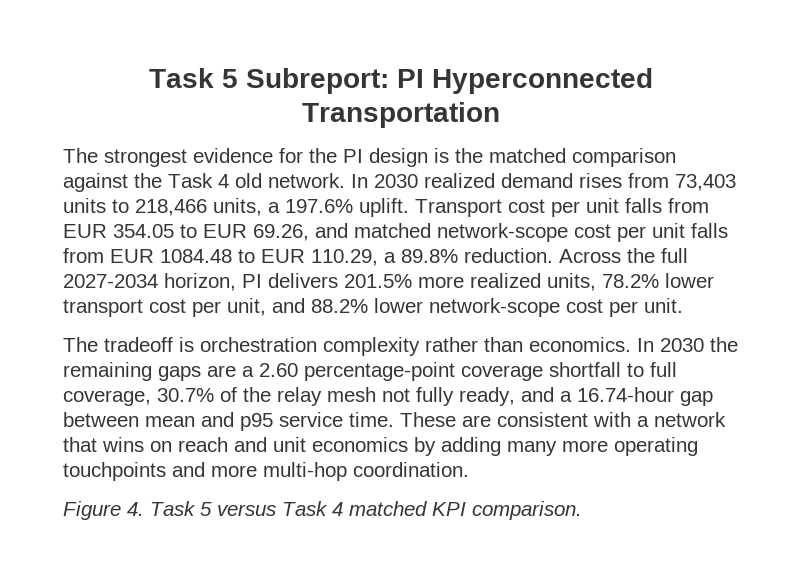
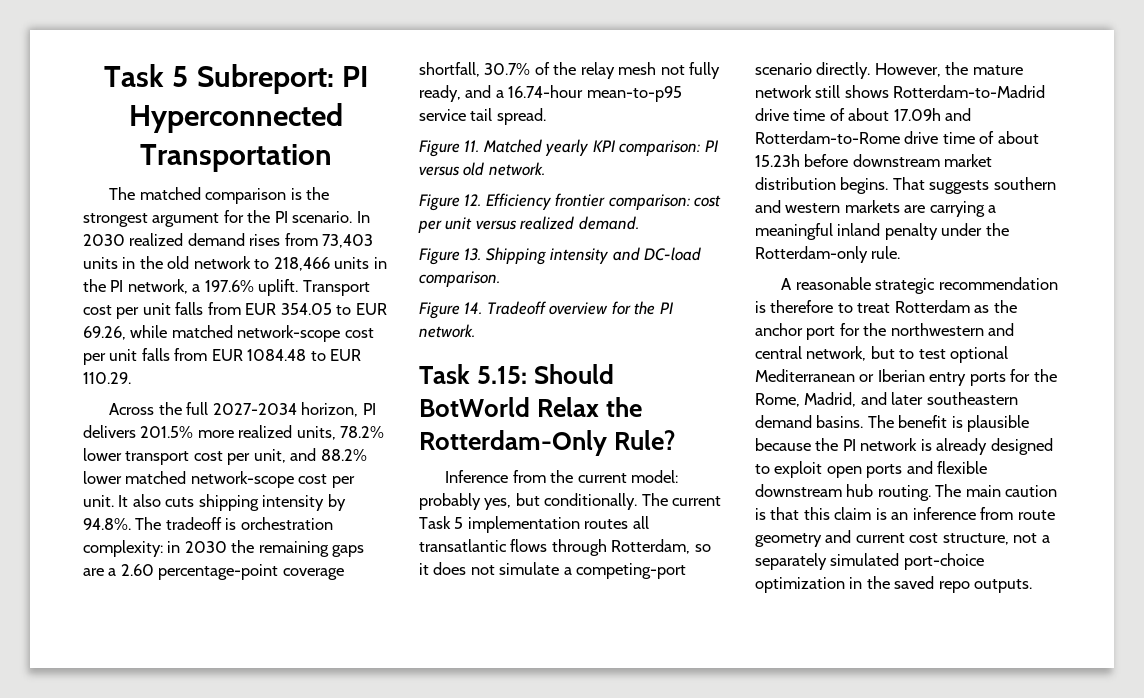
[104,148,676,167] [63,173,345,192] strongest evidence for the PI design is the matched comparison against the Task 4 old network. -> [139,187,330,204] [83,210,353,227] matched comparison is the strongest argument for the PI scenario.
[112,198,262,216] to 218,466 units, -> [122,256,387,271] [83,279,188,294] in the old network to 218,466 units in the PI network,
[315,223,348,238] and -> [130,325,168,338] while
[311,248,553,266] 110.29, a 89.8% reduction. -> [83,372,131,384] 110.29. //
(423, 305) none -> [125,471,187,484] matched
[63,337,654,356] // The tradeoff is orchestration complexity rather than economics. In -> [118,494,346,511] [83,517,333,530] [83,540,181,557] It also cuts shipping intensity by 94.8%. The tradeoff is orchestration complexity: in
[549,362,677,377] [63,390,151,406] shortfall to full coverage, -> [419,62,480,77] shortfall,
[680,391,713,406] [63,412,726,431] [63,437,698,456] [63,462,469,481] [63,501,582,520] gap between mean and p95 service time. These are consistent with a network that wins on reach and unit economics by adding many more operating touchpoints and more multi-hop coordination. // Figure 4. Task 5 versus Task 4 matched KPI comparison. -> [586,86,682,102] [419,108,546,125] [419,139,719,157] [419,162,545,176] [419,193,722,211] [418,216,639,233] [419,247,702,265] [419,271,500,287] [419,301,674,319] [419,324,475,338] [419,364,615,384] [419,397,643,417] [419,430,676,456] [445,470,679,483] [419,493,722,510] [419,516,649,533] [419,539,711,556] [419,562,687,579] [755,62,1023,79] [755,85,1046,98] [755,108,972,121] [755,131,1039,144] [755,154,993,167] [755,177,1056,194] [755,200,997,217] [755,223,1009,240] [755,246,901,263] [781,277,1058,294] [755,300,1017,313] [755,323,1015,340] [755,346,1009,363] [755,369,1057,386] [755,392,1018,407] [755,415,1030,432] [755,438,1053,455] [755,461,988,478] [755,484,1058,501] [755,507,1055,520] [755,530,1050,547] [755,553,984,570] [755,576,1033,593] mean-to-p95 service tail spread. // Figure 11. Matched yearly KPI comparison: PI versus old network. // Figure 12. Efficiency frontier comparison: cost per unit versus realized demand. // Figure 13. Shipping intensity and DC-load comparison. // Figure 14. Tradeoff overview for the PI network. // Task 5.15: Should BotWorld Relax the Rotterdam-Only Rule? // Inference from the current model: probably yes, but conditionally. The current Task 5 implementation routes all transatlantic flows through Rotterdam, so it does not simulate a competing-port scenario directly. However, the mature network still shows Rotterdam-to-Madrid drive time of about 17.09h and Rotterdam-to-Rome drive time of about 15.23h before downstream market distribution begins. That suggests southern and western markets are carrying a meaningful inland penalty under the Rotterdam-only rule. // A reasonable strategic recommendation is therefore to treat Rotterdam as the anchor port for the northwestern and central network, but to test optional Mediterranean or Iberian entry ports for the Rome, Madrid, and later southeastern demand basins. The benefit is plausible because the PI network is already designed to exploit open ports and flexible downstream hub routing. The main caution is that this claim is an inference from route geometry and current cost structure, not a separately simulated port-choice optimization in the saved repo outputs.

